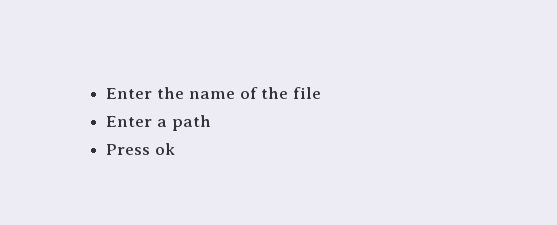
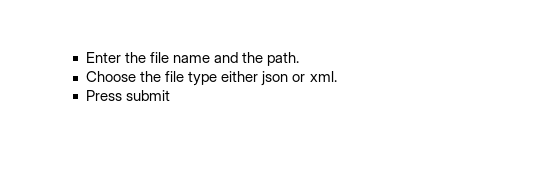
[188,87,321,99] [106,115,211,131] name of the file // Enter a path -> [150,52,300,66] [86,71,337,86] file name and the path. // Choose the file type either json or xml.
[155,143,176,155] ok -> [126,90,171,101] submit

